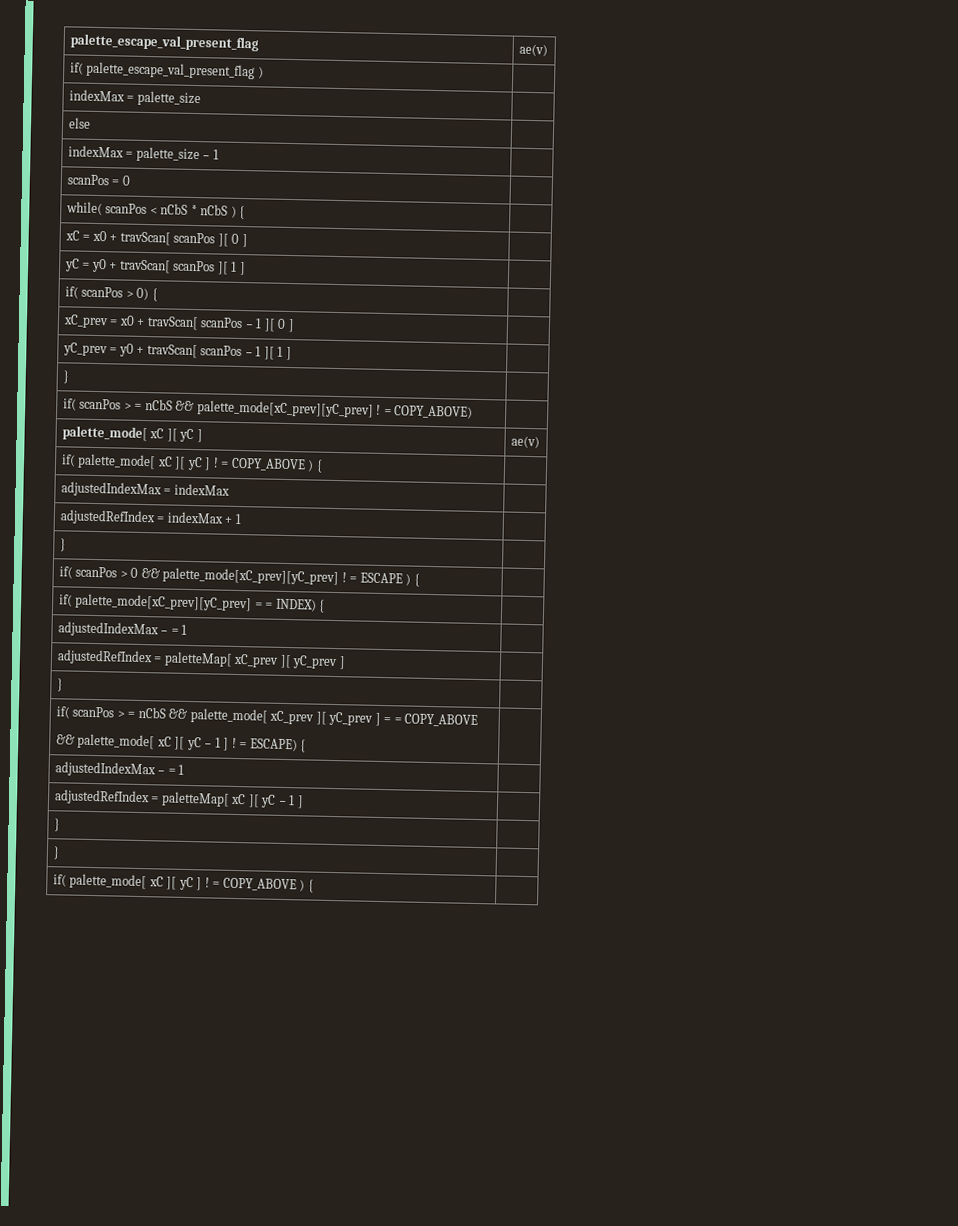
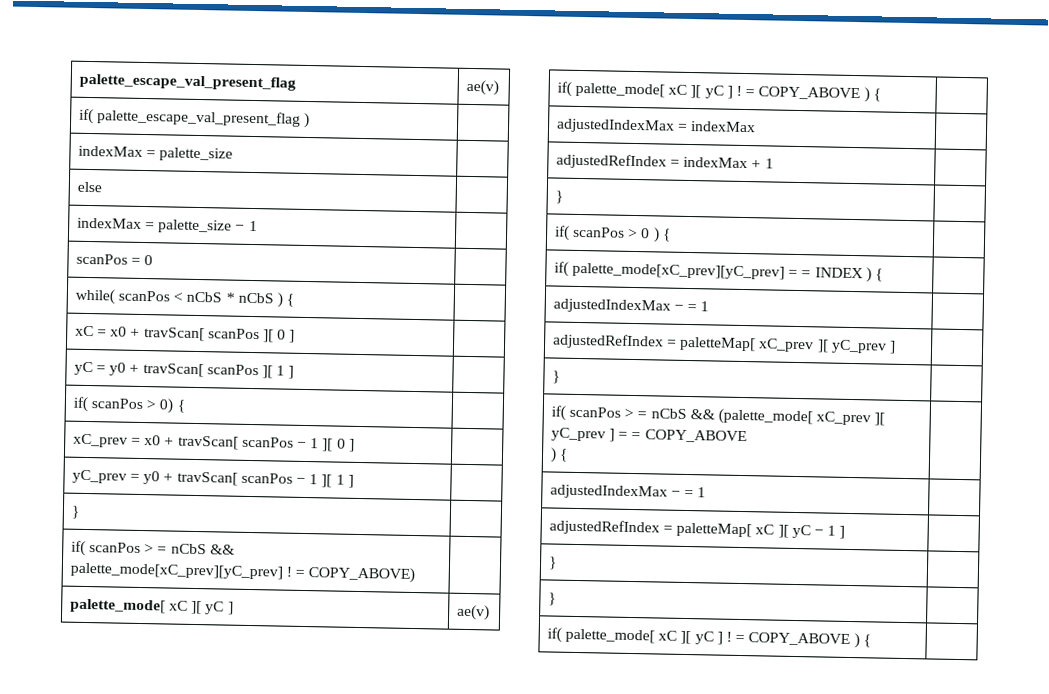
[140,567,403,586] && palette_mode[xC_prev][yC_prev] ! = ESCAPE -> (651, 233) none
[275,598,317,612] INDEX) -> [814,267,872,283] INDEX )
[189,708,268,724] palette_mode[ -> [717,408,813,426] (palette_mode[
[55,733,298,752] && palette_mode[ xC ][ yC − 1 ] ! = ESCAPE) -> [549,447,557,463] )

